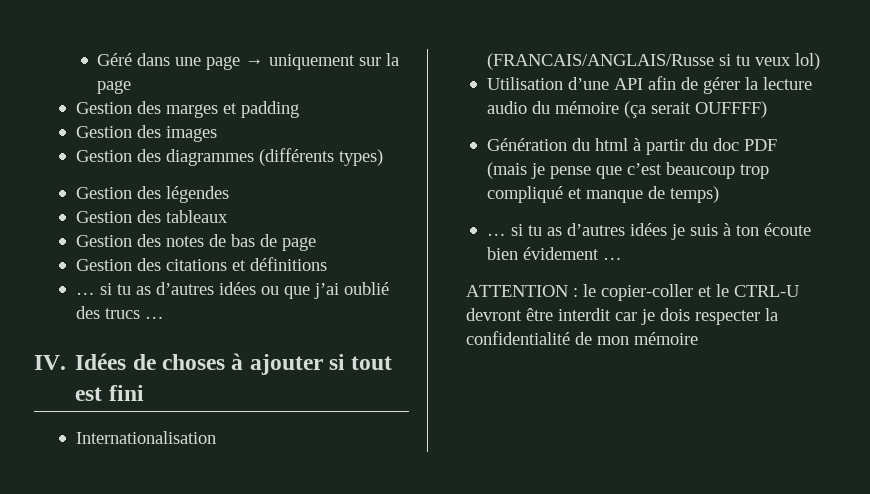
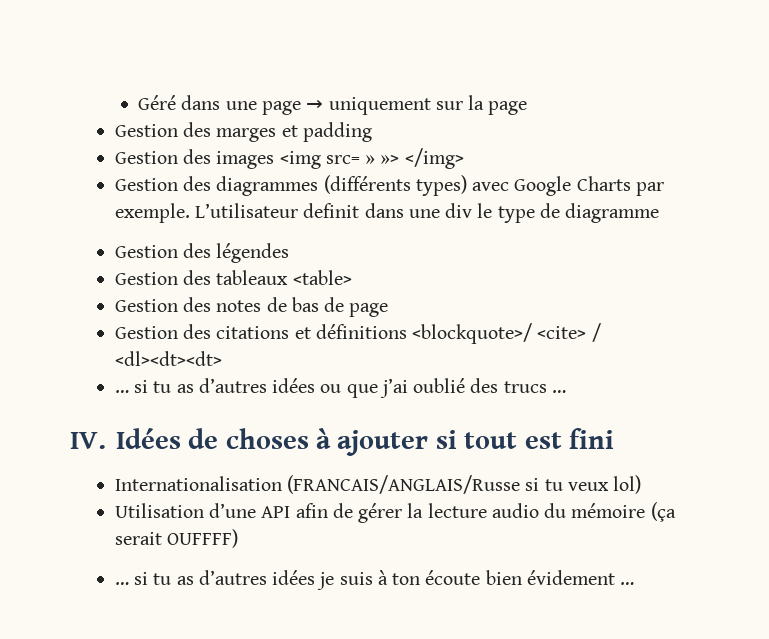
(217, 134) none -> [279,148,464,169] <img src= » »> </img>
(383, 157) none -> [472,176,664,196] [114,203,660,223] avec Google Charts par exemple. L’utilisateur definit dans une div le type de diagramme
(228, 216) none -> [292,270,352,285] <table>
(327, 264) none -> [412,323,601,344] [114,351,222,366] <blockquote>/ <cite> / <dl><dt><dt>
[486,138,777,155] [486,162,769,179] [486,186,719,203] // Génération du html à partir du doc PDF (mais je pense que c’est beaucoup trop compliqué et manque de temps) -> (239, 538) none
[466,284,800,301] [466,308,779,325] [466,331,699,345] // ATTENTION : le copier-coller et le CTRL-U devront être interdit car je dois respecter la confidentialité de mon mémoire -> (635, 583) none

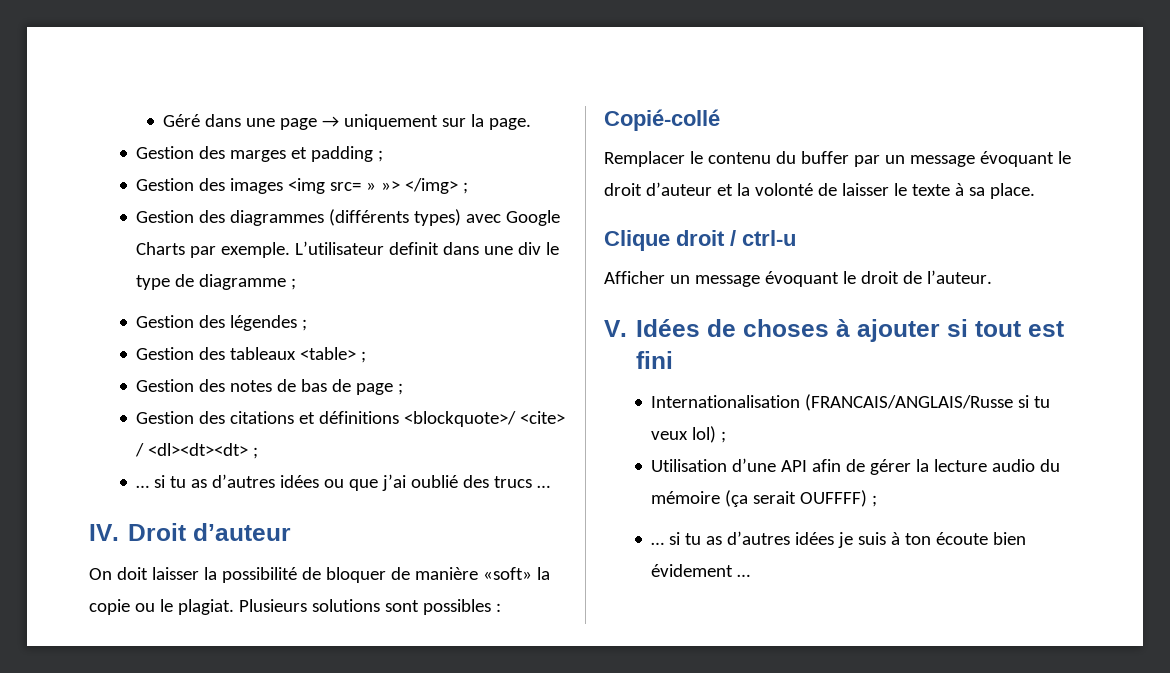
[488,101,528,115] page -> [489,118,532,130] page.
(372, 132) none -> [378,150,384,162] ;
(464, 158) none -> [463,182,469,194] ;
(660, 213) none -> [291,278,297,290] ;
(290, 253) none -> [302,319,308,331] ;
(352, 277) none -> [361,351,367,363] ;
(389, 310) none -> [398,383,404,395] ;
(222, 358) none -> [253,447,259,459] ;
(106, 440) none -> [128,523,292,541] [89,567,550,583] [89,599,501,615] [604,109,720,131] [604,151,1071,167] [604,182,1035,199] [604,230,796,251] [604,270,992,287] [604,320,627,337] Droit d’auteur // On doit laisser la possibilité de bloquer de manière «soft» la copie ou le plagiat. Plusieurs solutions sont possibles : // Copié-collé // Remplacer le contenu du buffer par un message évoquant le droit d’auteur et la volonté de laisser le texte à sa place. // Clique droit / ctrl-u // Afficher un message évoquant le droit de l’auteur. // V.
(642, 484) none -> [721,431,727,443] ;
(239, 538) none -> [872,495,878,507] ;

